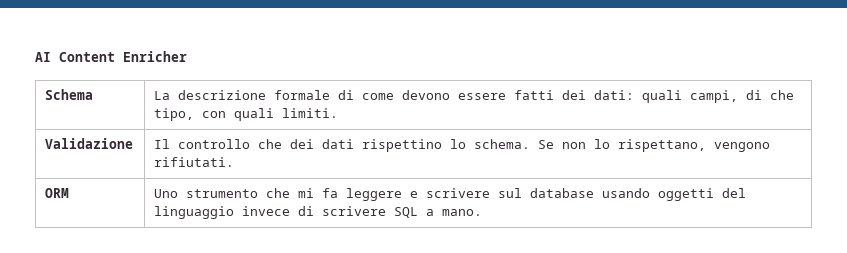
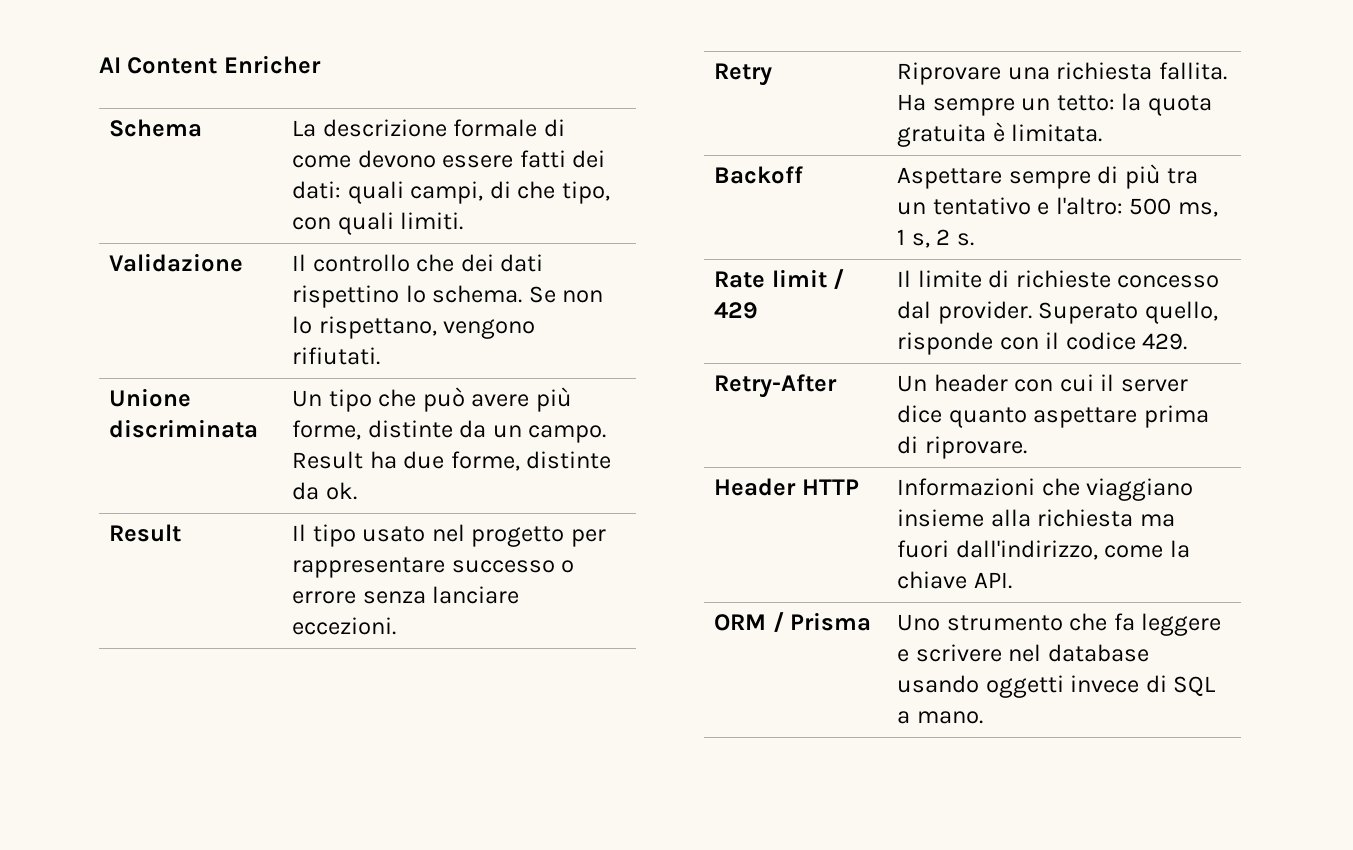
(235, 162) none -> [109,388,192,407] [109,419,259,438] [292,387,572,412] [292,420,607,443] [292,451,612,471] [292,482,357,500] [109,524,182,542] [292,524,606,547] [292,557,575,578] [292,586,520,604] [292,617,397,635] [714,63,773,86] [897,62,1227,85] [897,93,1212,116] [897,122,1103,147] [714,166,804,184] [897,164,1199,189] [897,197,1218,217] [897,229,974,248] [714,269,845,289] [714,302,759,319] [897,270,1220,288] [897,301,1218,324] [897,332,1188,355] [714,374,838,398] [897,374,1188,392] [897,405,1209,428] [897,436,1027,459] [714,478,859,496] [897,478,1194,501] [897,509,1175,527] [897,540,1190,560] [897,571,1012,589] // Unione discriminata | Un tipo che può avere più forme, distinte da un campo. Result ha due forme, distinte da ok. // Result | Il tipo usato nel progetto per rappresentare successo o errore senza lanciare eccezioni. // Retry | Riprovare una richiesta fallita. Ha sempre un tetto: la quota gratuita è limitata. // Backoff | Aspettare sempre di più tra un tentativo e l'altro: 500 ms, 1 s, 2 s. // Rate limit / 429 | Il limite di richieste concesso dal provider. Superato quello, risponde con il codice 429. // Retry-After | Un header con cui il server dice quanto aspettare prima di riprovare. // Header HTTP | Informazioni che viaggiano insieme alla richiesta ma fuori dall'indirizzo, come la chiave API.
(70, 193) none -> [772,612,872,632] / Prisma
[298,188,315,198] mi -> (1108, 622) none
[498,188,523,198] sul -> [1008,644,1042,662] nel
[722,188,747,198] [154,206,235,219] del linguaggio -> (1064, 686) none
[322,206,387,216] scrivere -> (1167, 684) none

